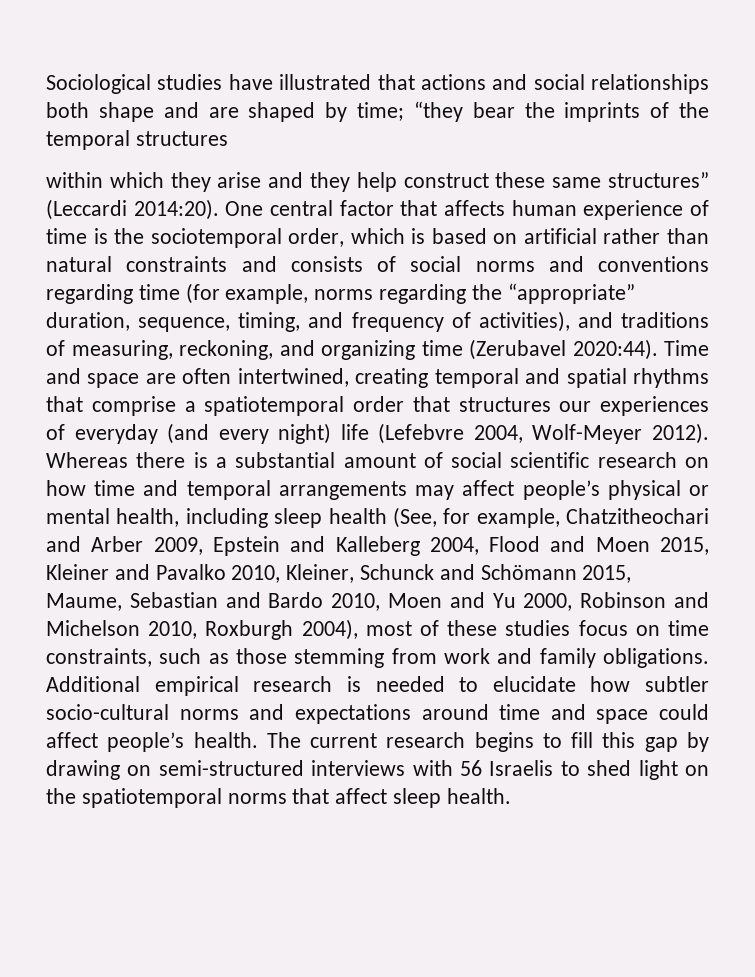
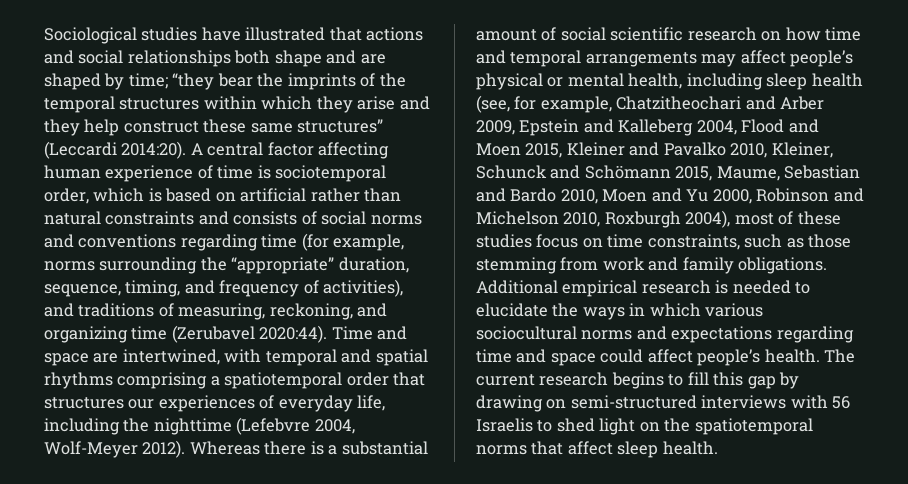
(228, 138) // -> (200, 104) none
[225,201,264,216] One -> [190,143,203,155] A
[400,200,506,216] that affects -> [318,142,390,159] affecting
[114,228,145,244] the -> (271, 172) none
[379,284,467,304] regarding -> [99,257,198,274] surrounding
[182,368,429,388] often intertwined, creating -> [122,349,262,365] intertwined, with
[46,396,176,416] that comprise -> [117,372,208,389] comprising
[167,423,369,444] (and every night) life -> [357,395,386,411] [44,418,232,435] life, including the nighttime
[392,507,437,528] (See, -> [476,95,510,113] (see,
[590,676,709,692] [46,704,169,720] how subtler socio-cultural -> [552,303,764,320] [476,326,577,340] the ways in which various sociocultural
[421,704,489,720] around -> [776,326,854,343] regarding

